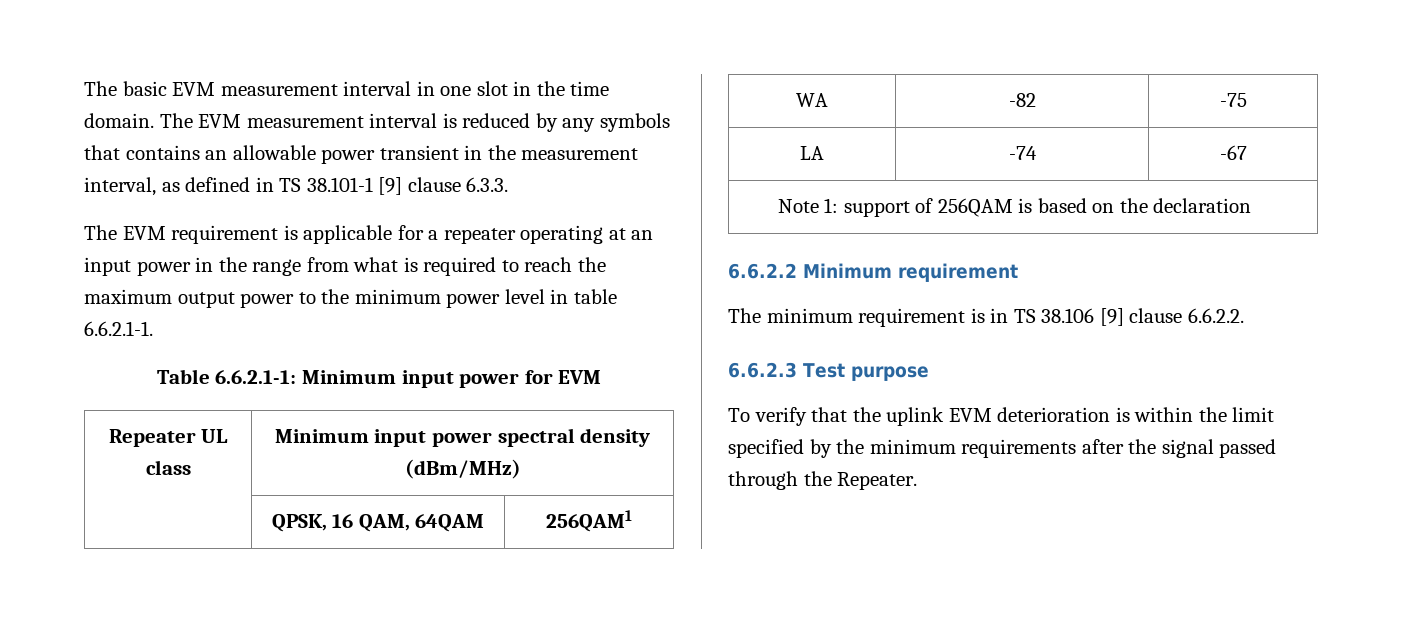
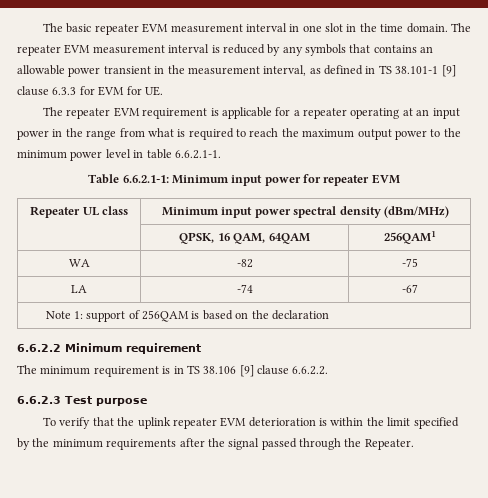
(167, 88) none -> [94,24,139,35] repeater
(193, 120) none -> [17,45,61,56] repeater
[466,177,509,192] [84,225,117,240] 6.3.3. // The -> [52,86,163,96] [43,107,111,119] 6.3.3 for EVM for UE. // The repeater
(553, 377) none -> [323,175,370,186] repeater
(945, 416) none -> [172,418,217,429] repeater

